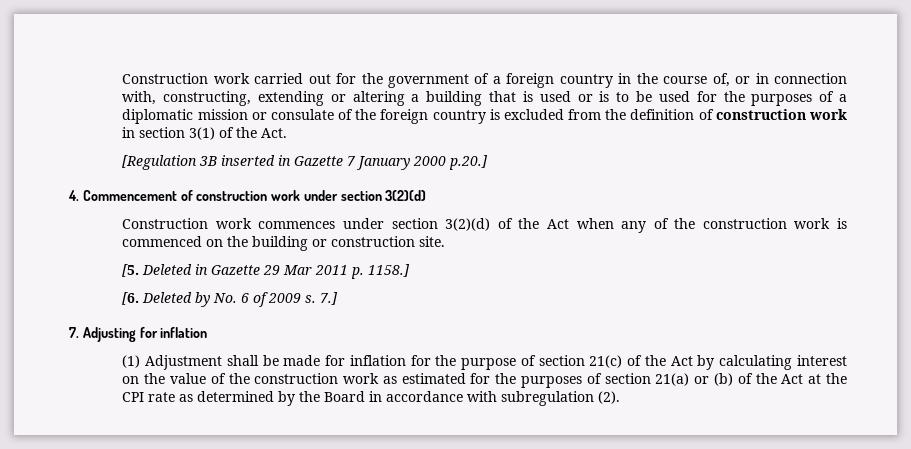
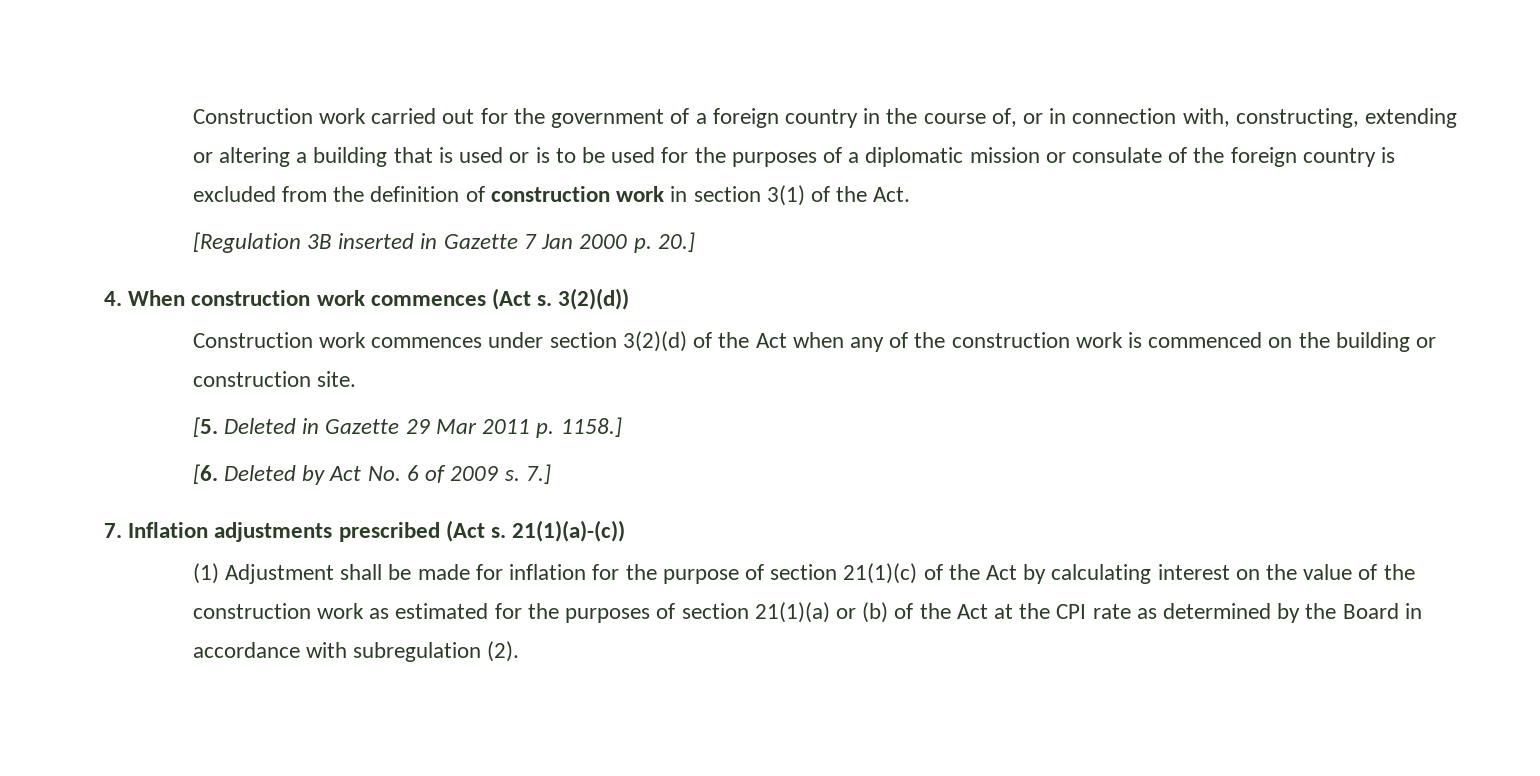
[356,155,489,170] [68,190,427,201] January 2000 p.20.] // 4. Commencement of construction work under section 3(2)(d) -> [541,232,695,253] [104,288,630,310] Jan 2000 p. 20.] // 4. When construction work commences (Act s. 3(2)(d))
(211, 299) none -> [329,466,362,481] Act
[82,327,208,342] Adjusting for inflation -> [128,520,626,542] Inflation adjustments prescribed (Act s. 21(1)(a)-(c))
[589,355,623,368] 21(c) -> [843,563,918,584] 21(1)(c)
[655,373,690,386] 21(a) -> [754,602,830,623] 21(1)(a)

